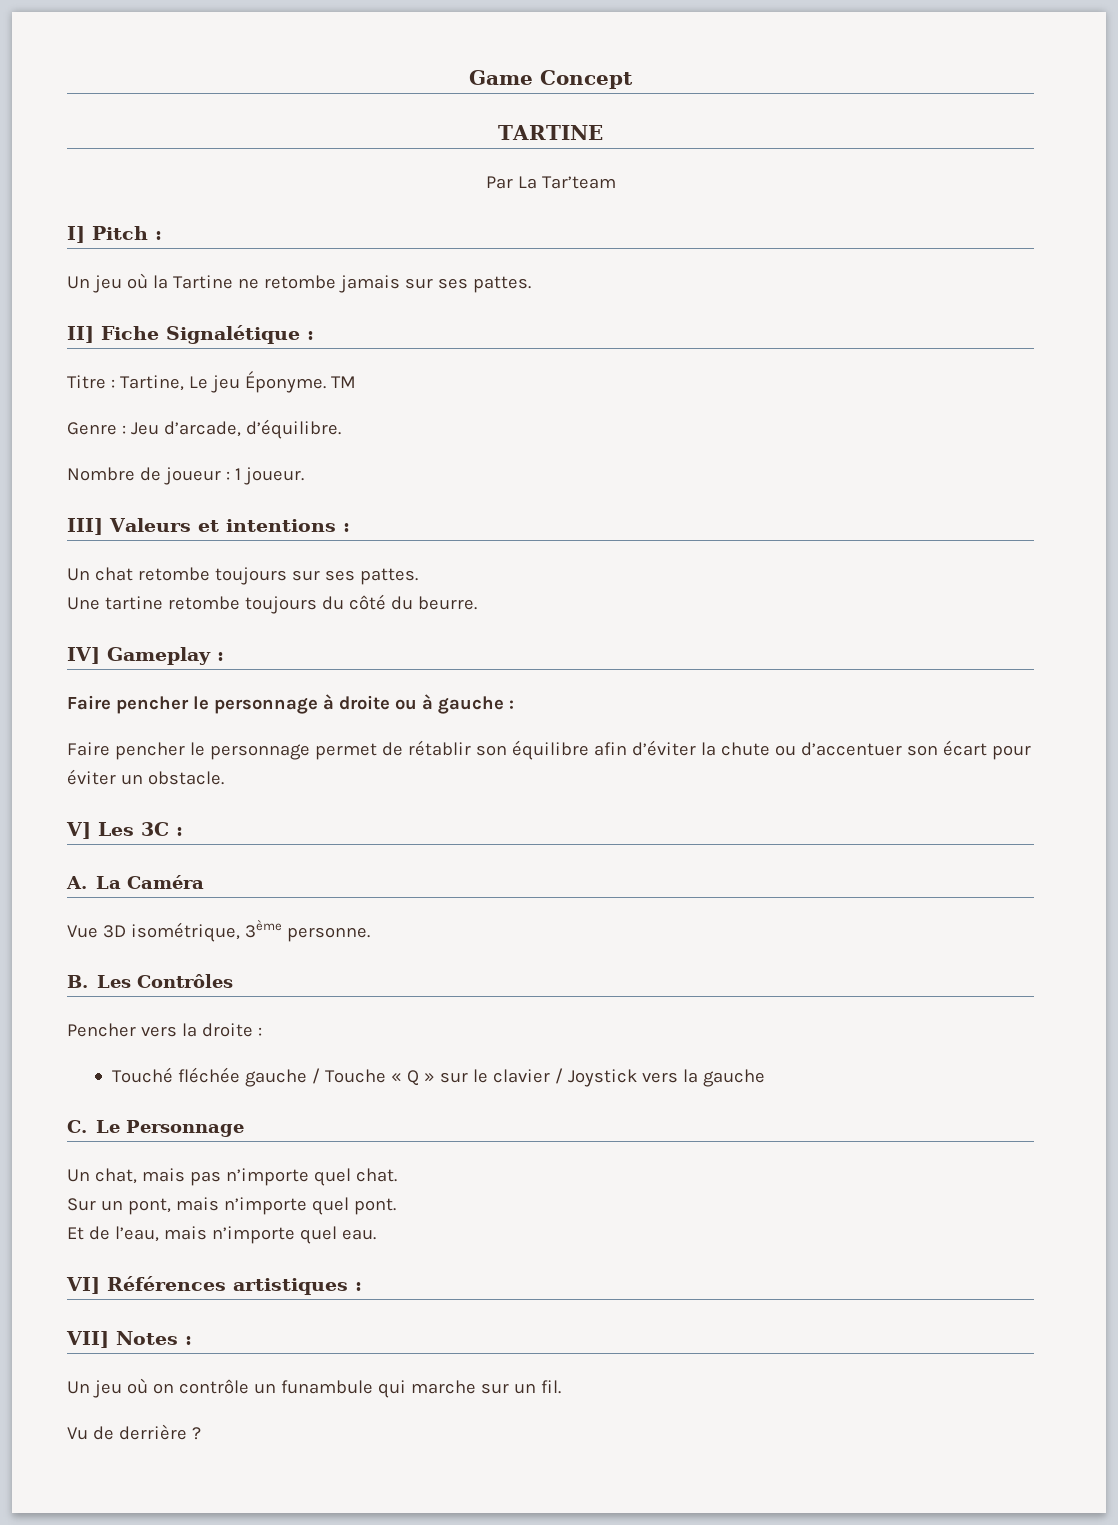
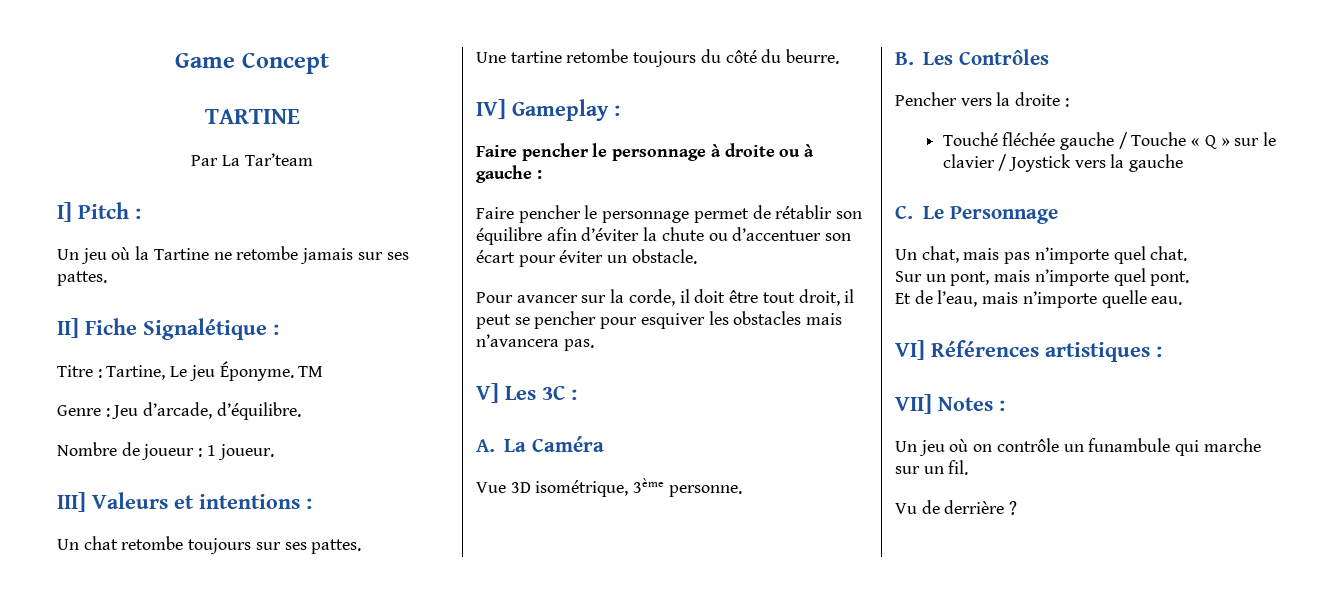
(224, 778) none -> [476,289,855,306] [476,311,843,329] [476,334,594,351] // Pour avancer sur la corde, il doit être tout droit, il peut se pencher pour esquiver les obstacles mais n’avancera pas.
[299,1226,337,1244] quel -> [1101,290,1147,308] quelle

